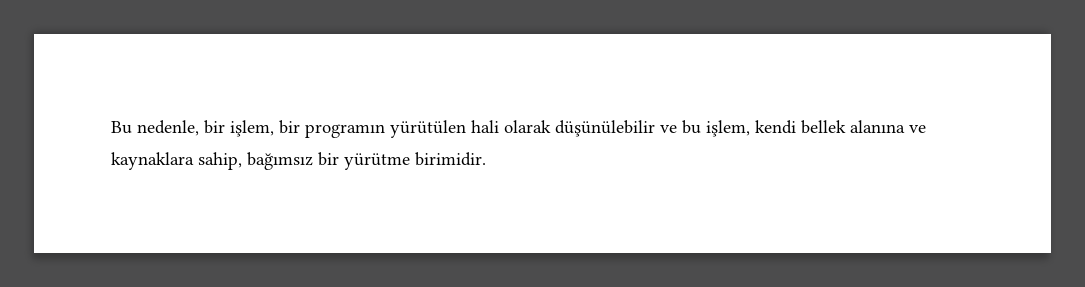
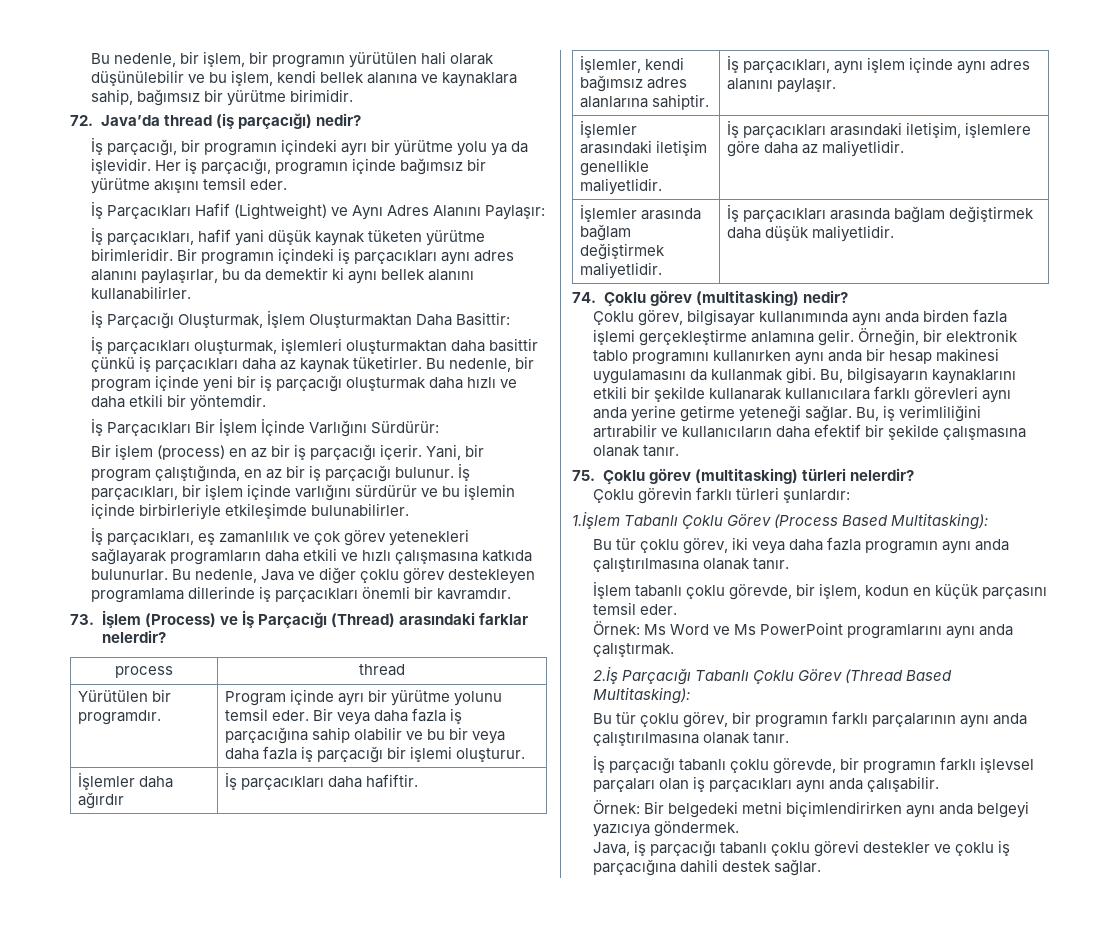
(486, 159) none -> [70,113,361,129] [90,137,529,156] [90,158,487,175] [90,177,287,194] [90,201,546,220] [90,227,486,246] [90,248,515,265] [90,267,475,284] [90,286,191,300] [90,310,511,329] [90,336,539,354] [90,356,535,373] [90,375,518,392] [90,394,266,411] [90,418,440,437] [90,444,485,461] [90,463,471,482] [90,484,516,501] [90,503,409,520] [90,527,470,546] [90,548,533,565] [90,567,536,584] [90,586,512,603] [70,610,528,628] [101,630,166,643] [115,666,173,678] [359,664,405,676] [78,689,172,702] [78,710,162,725] [225,689,503,706] [225,708,463,725] [225,727,506,744] [225,746,526,763] [78,772,174,790] [78,792,125,809] [225,772,419,790] [580,55,685,73] [580,75,688,92] [580,94,710,110] [727,55,1031,74] [727,78,837,93] [580,120,638,138] [580,140,708,156] [580,159,650,176] [580,178,663,195] [727,120,1032,138] [727,140,905,157] [580,204,702,222] [580,224,632,241] [580,243,666,260] [580,262,663,279] [727,204,1035,223] [727,225,895,242] [572,290,848,306] [592,309,1008,326] [592,328,1019,346] [592,348,1000,365] [592,367,1017,384] [592,386,1012,403] [592,405,982,422] [592,424,1027,440] [592,445,679,457] [572,468,914,484] [592,487,850,504] [572,511,989,530] [592,537,1010,554] [592,558,789,572] [592,581,1048,600] [592,602,677,615] [592,621,1014,639] [592,643,674,657] [592,666,953,685] [592,687,690,704] [592,711,1028,728] [592,732,789,746] [592,755,1035,774] [592,776,940,793] [592,800,1030,818] [592,821,739,837] [592,840,1011,857] [592,859,821,876] // 72. Java’da thread (iş parçacığı) nedir? // İş parçacığı, bir programın içindeki ayrı bir yürütme yolu ya da işlevidir. Her iş parçacığı, programın içinde bağımsız bir yürütme akışını temsil eder. // İş Parçacıkları Hafif (Lightweight) ve Aynı Adres Alanını Paylaşır: // İş parçacıkları, hafif yani düşük kaynak tüketen yürütme birimleridir. Bir programın içindeki iş parçacıkları aynı adres alanını paylaşırlar, bu da demektir ki aynı bellek alanını kullanabilirler. // İş Parçacığı Oluşturmak, İşlem Oluşturmaktan Daha Basittir: // İş parçacıkları oluşturmak, işlemleri oluşturmaktan daha basittir çünkü iş parçacıkları daha az kaynak tüketirler. Bu nedenle, bir program içinde yeni bir iş parçacığı oluşturmak daha hızlı ve daha etkili bir yöntemdir. // İş Parçacıkları Bir İşlem İçinde Varlığını Sürdürür: // Bir işlem (process) en az bir iş parçacığı içerir. Yani, bir program çalıştığında, en az bir iş parçacığı bulunur. İş parçacıkları, bir işlem içinde varlığını sürdürür ve bu işlemin içinde birbirleriyle etkileşimde bulunabilirler. // İş parçacıkları, eş zamanlılık ve çok görev yetenekleri sağlayarak programların daha etkili ve hızlı çalışmasına katkıda bulunurlar. Bu nedenle, Java ve diğer çoklu görev destekleyen programlama dillerinde iş parçacıkları önemli bir kavramdır. // 73. İşlem (Process) ve İş Parçacığı (Thread) arasındaki farklar nelerdir? // process | thread // Yürütülen bir programdır. | Program içinde ayrı bir yürütme yolunu temsil eder. Bir veya daha fazla iş parçacığına sahip olabilir ve bu bir veya daha fazla iş parçacığı bir işlemi oluşturur. // İşlemler daha ağırdır | İş parçacıkları daha hafiftir. // İşlemler, kendi bağımsız adres alanlarına sahiptir. | İş parçacıkları, aynı işlem içinde aynı adres alanını paylaşır. // İşlemler arasındaki iletişim genellikle maliyetlidir. | İş parçacıkları arasındaki iletişim, işlemlere göre daha az maliyetlidir. // İşlemler arasında bağlam değiştirmek maliyetlidir. | İş parçacıkları arasında bağlam değiştirmek daha düşük maliyetlidir. // 74. Çoklu görev (multitasking) nedir? // Çoklu görev, bilgisayar kullanımında aynı anda birden fazla işlemi gerçekleştirme anlamına gelir. Örneğin, bir elektronik tablo programını kullanırken aynı anda bir hesap makinesi uygulamasını da kullanmak gibi. Bu, bilgisayarın kaynaklarını etkili bir şekilde kullanarak kullanıcılara farklı görevleri aynı anda yerine getirme yeteneği sağlar. Bu, iş verimliliğini artırabilir ve kullanıcıların daha efektif bir şekilde çalışmasına olanak tanır. // 75. Çoklu görev (multitasking) türleri nelerdir? // Çoklu görevin farklı türleri şunlardır: // 1.İşlem Tabanlı Çoklu Görev (Process Based Multitasking): // Bu tür çoklu görev, iki veya daha fazla programın aynı anda çalıştırılmasına olanak tanır. // İşlem tabanlı çoklu görevde, bir işlem, kodun en küçük parçasını temsil eder. // Örnek: Ms Word ve Ms PowerPoint programlarını aynı anda çalıştırmak. // 2.İş Parçacığı Tabanlı Çoklu Görev (Thread Based Multitasking): // Bu tür çoklu görev, bir programın farklı parçalarının aynı anda çalıştırılmasına olanak tanır. // İş parçacığı tabanlı çoklu görevde, bir programın farklı işlevsel parçaları olan iş parçacıkları aynı anda çalışabilir. // Örnek: Bir belgedeki metni biçimlendirirken aynı anda belgeyi yazıcıya göndermek. // Java, iş parçacığı tabanlı çoklu görevi destekler ve çoklu iş parçacığına dahili destek sağlar.

